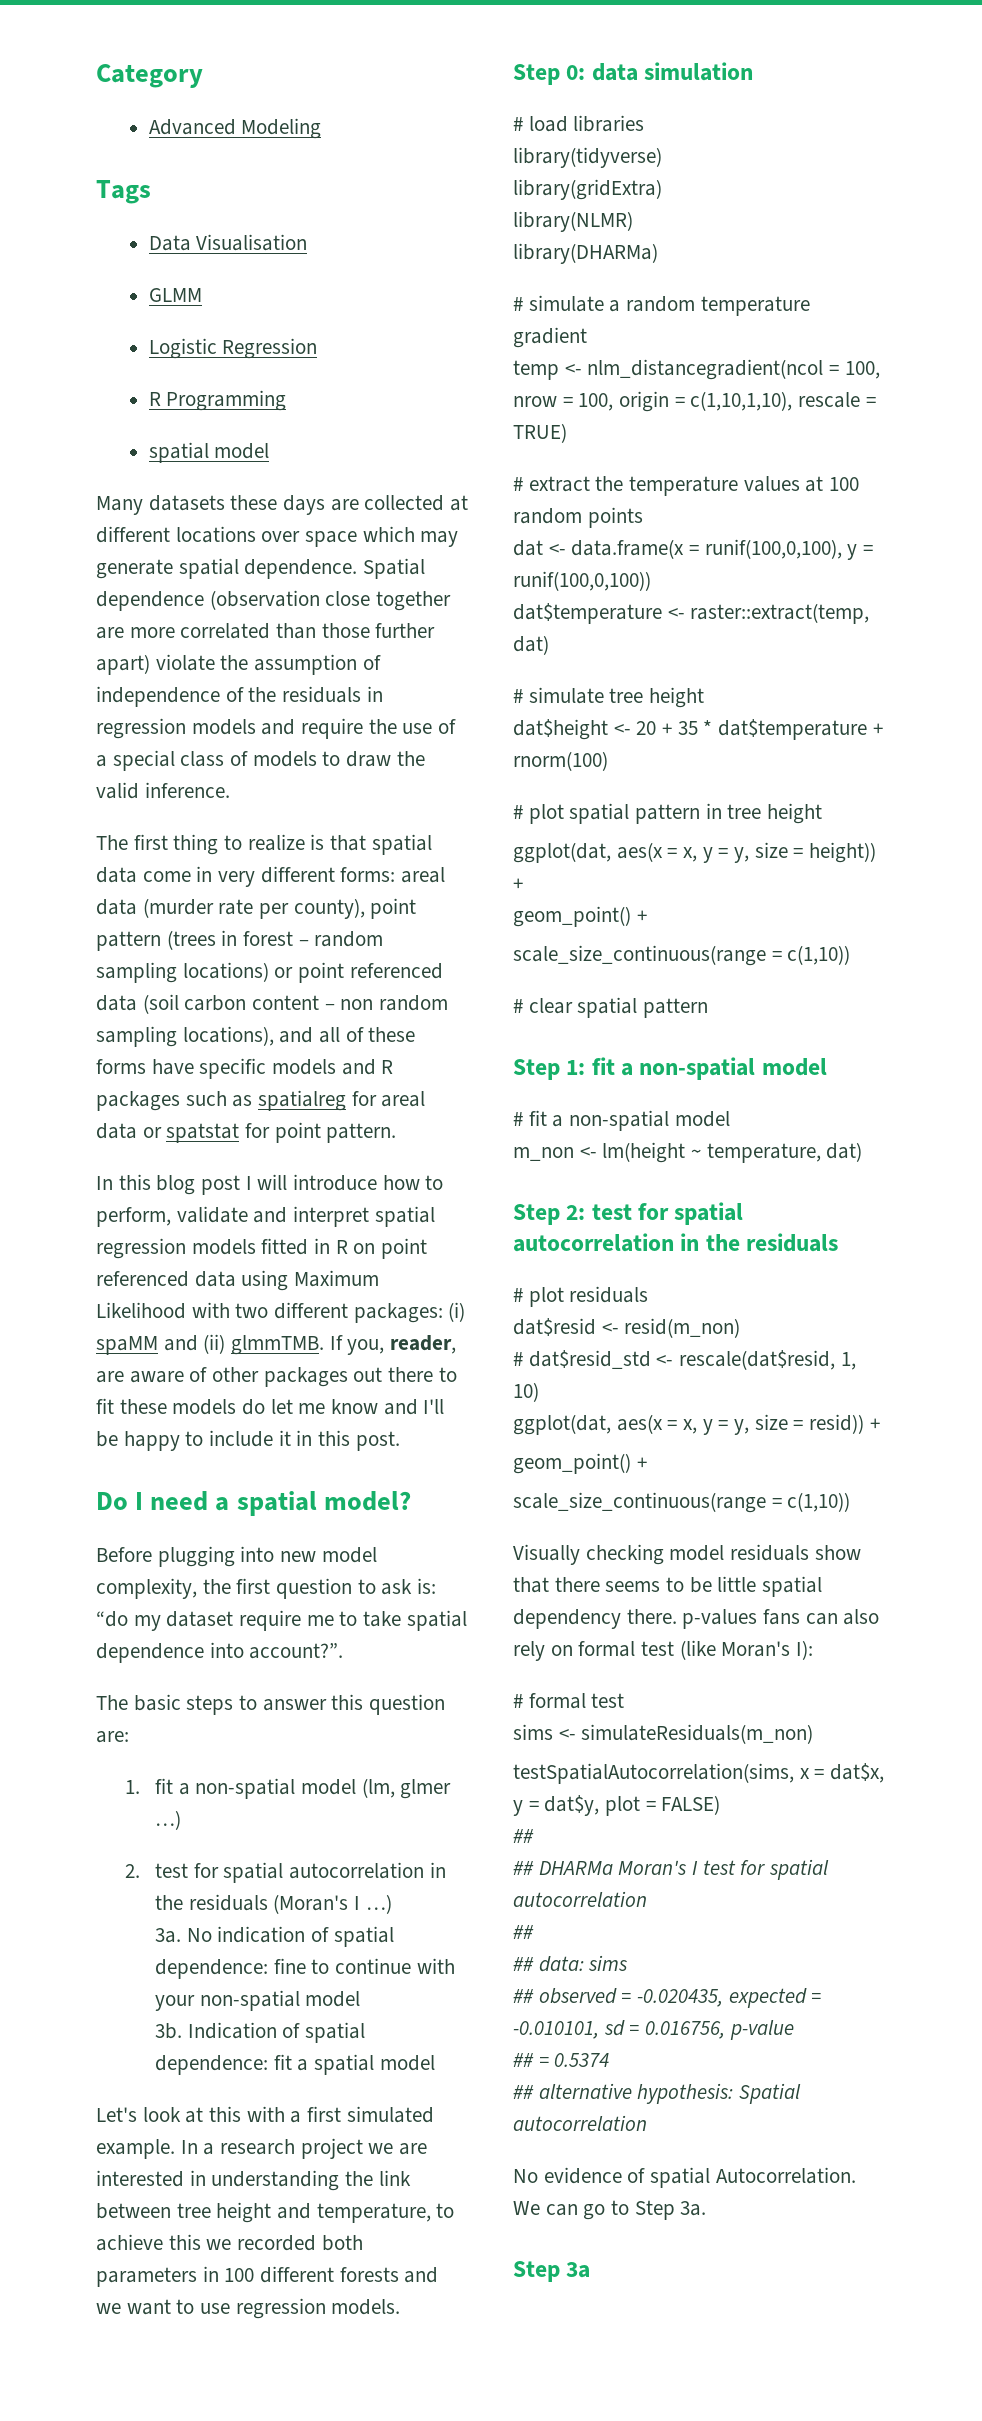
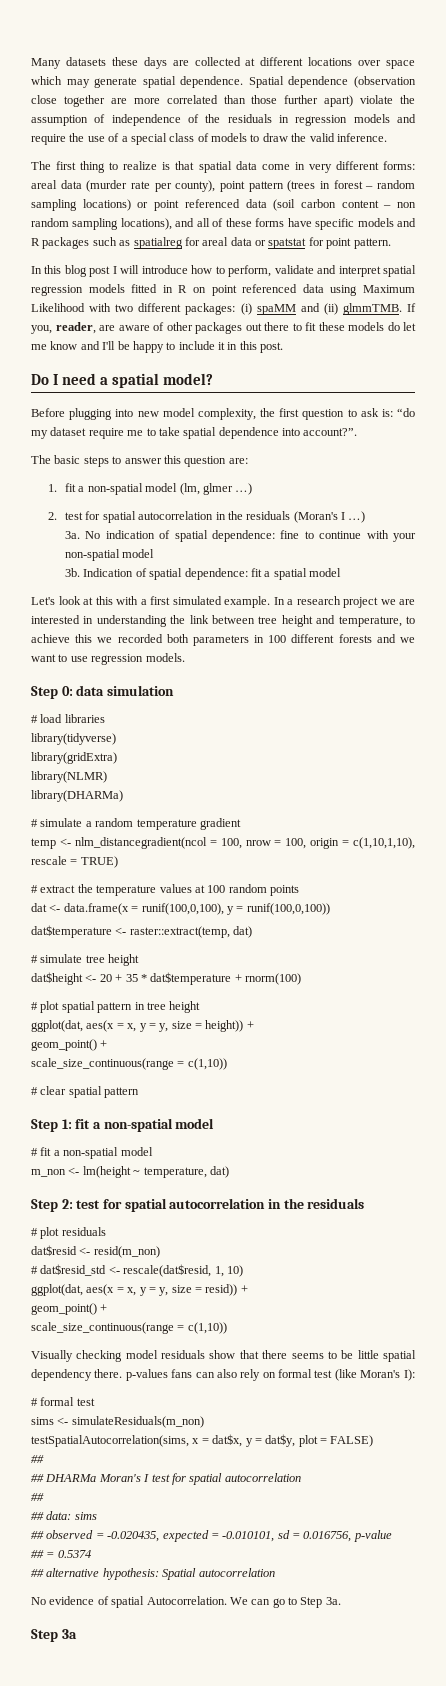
[96,64,203,88] [148,118,322,139] [96,180,151,204] [148,234,308,251] [148,288,202,302] [148,338,318,359] [148,390,287,411] [148,442,270,463] Category // Advanced Modeling // Tags // Data Visualisation // GLMM // Logistic Regression // R Programming // spatial model // -> (31, 63) none

